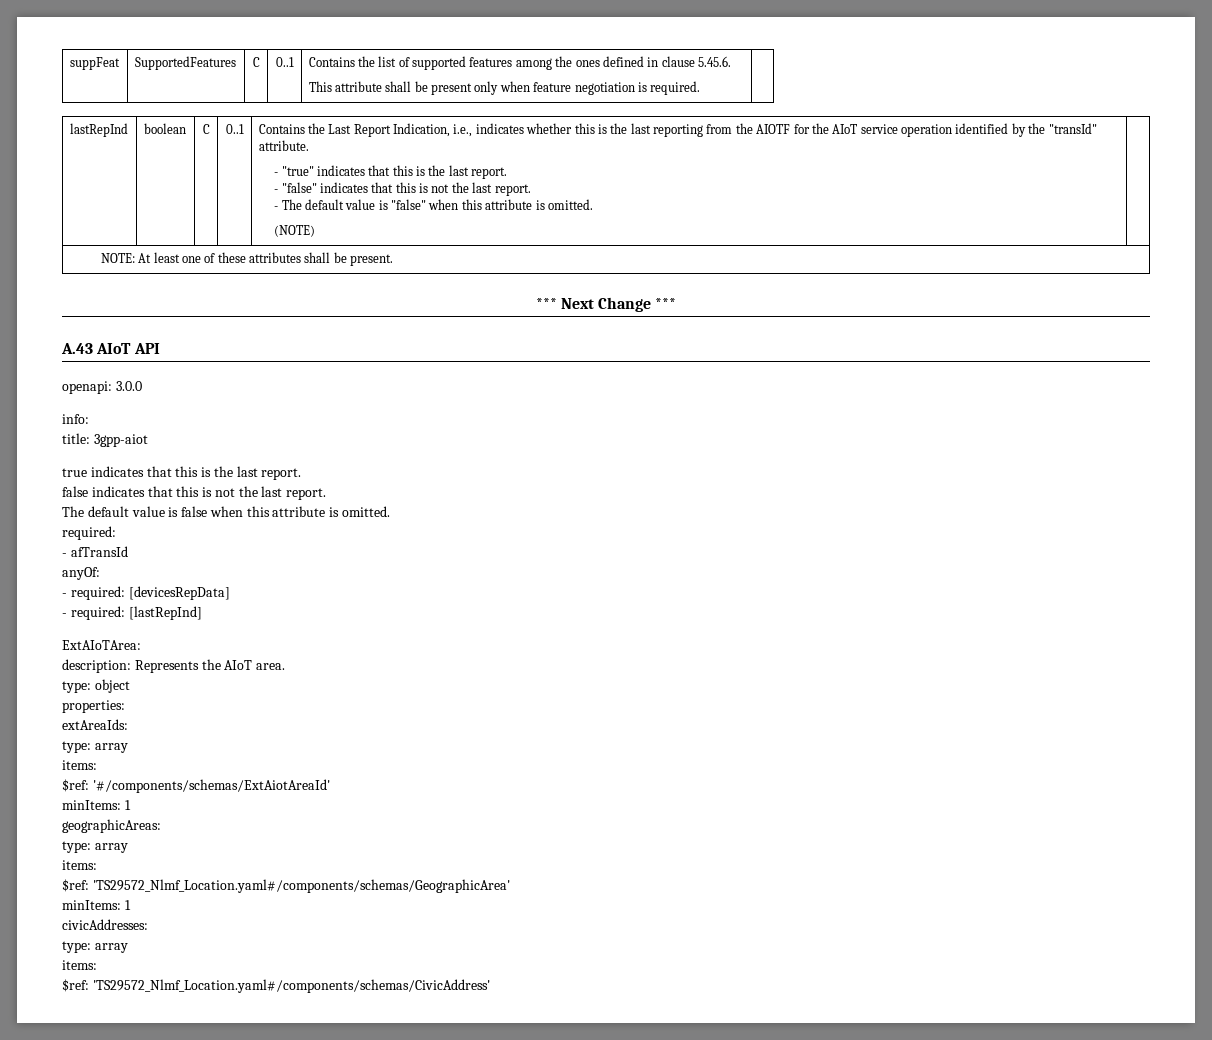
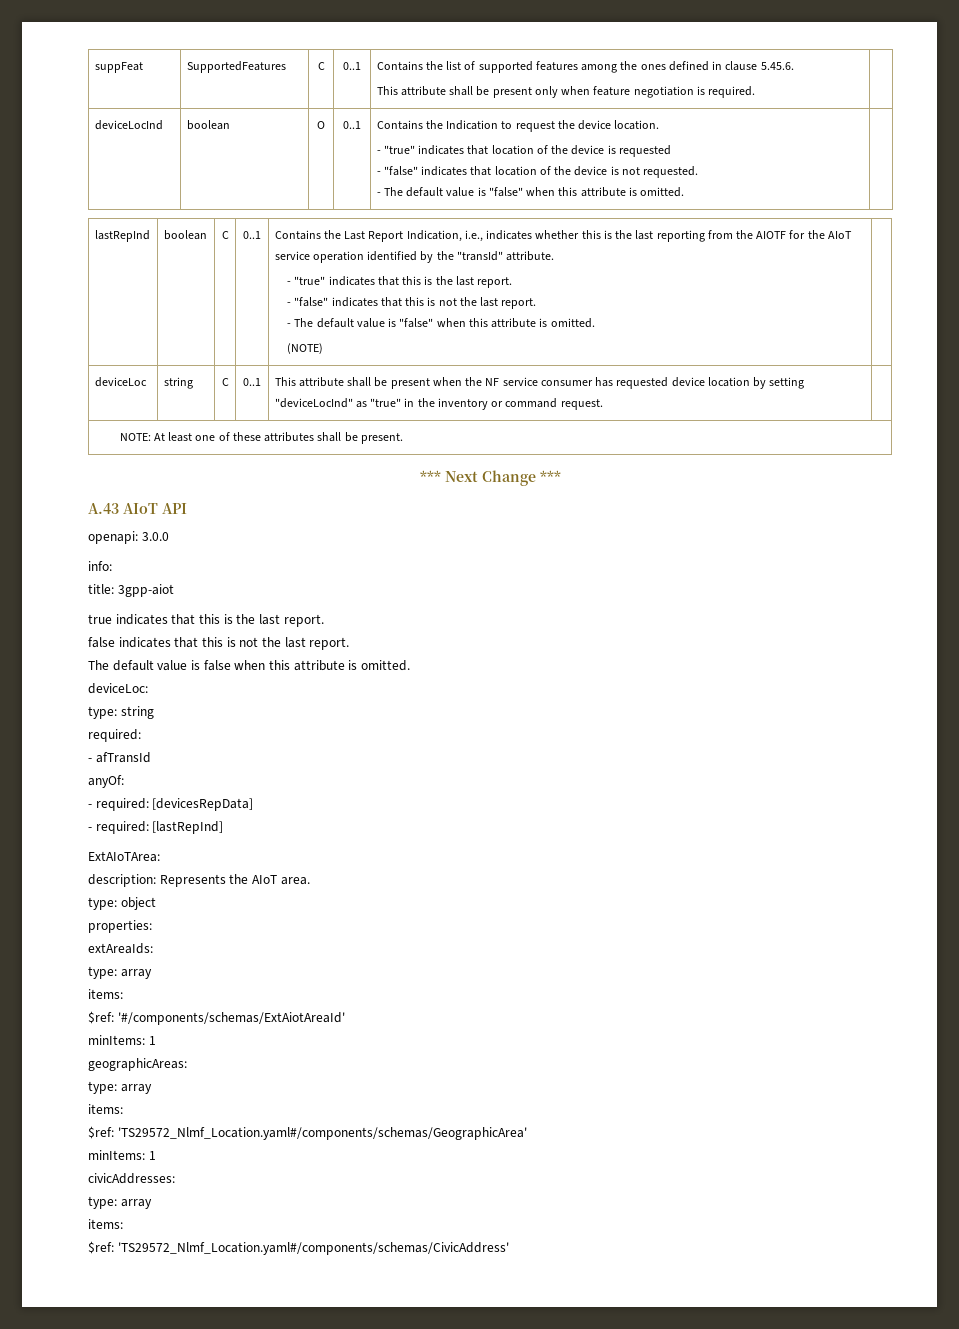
(701, 88) none -> [94,120,163,130] [186,120,230,130] [317,121,325,129] [343,121,361,129] [376,120,660,132] [376,145,671,157] [376,166,699,178] [376,187,685,197] // deviceLocInd | boolean | O | 0..1 | Contains the Indication to request the device location. // - "true" indicates that location of the device is requested // - "false" indicates that location of the device is not requested. // - The default value is "false" when this attribute is omitted. |
(316, 231) none -> [94,377,147,387] [163,377,193,389] [221,378,229,386] [243,378,261,386] [274,377,805,389] [274,398,603,410] // deviceLoc | string | C | 0..1 | This attribute shall be present when the NF service consumer has requested device location by setting "deviceLocInd" as "true" in the inventory or command request. |
(391, 511) none -> [88,683,148,694] [88,706,154,719] // deviceLoc: // type: string

